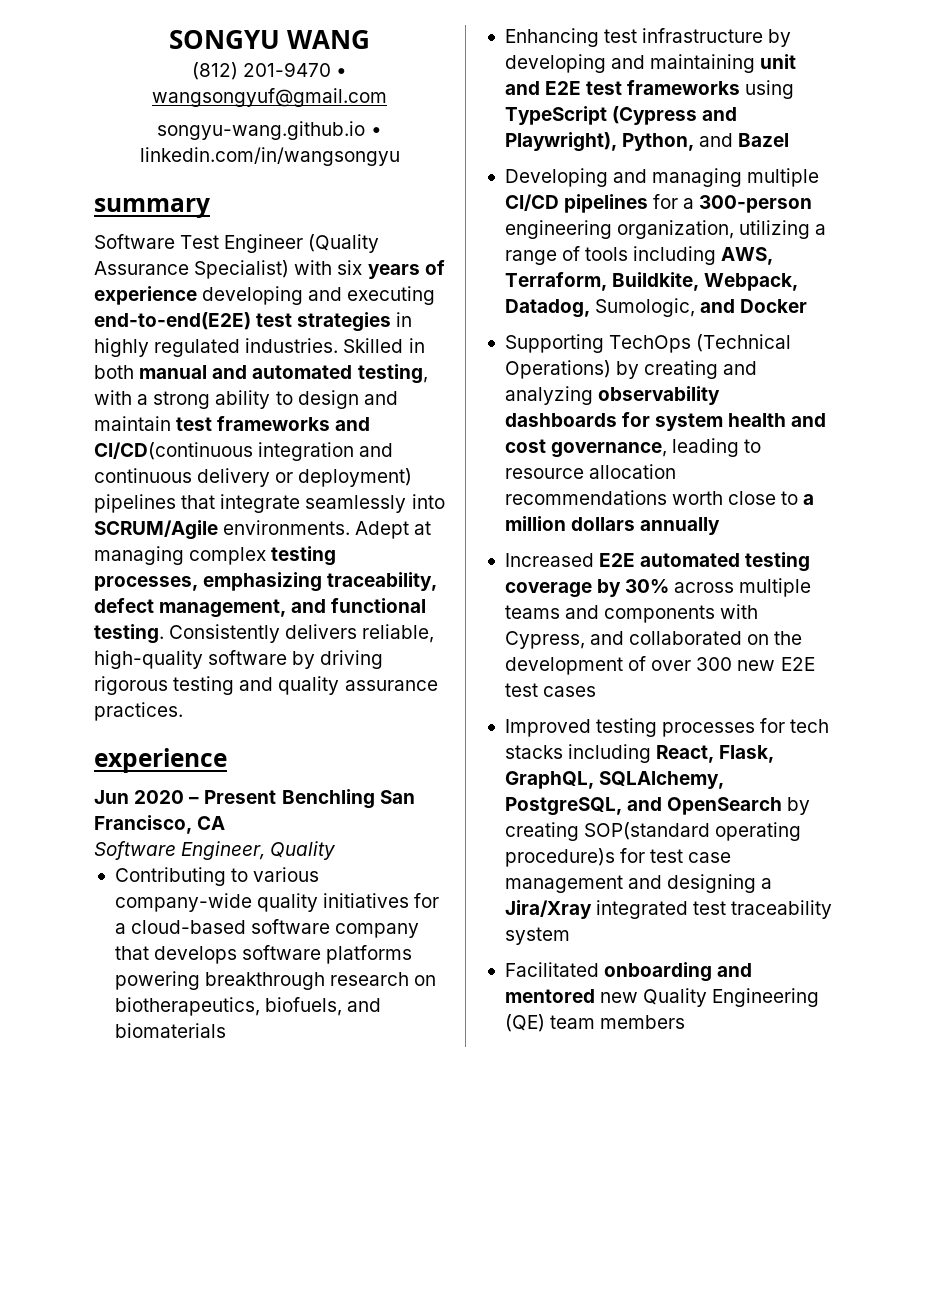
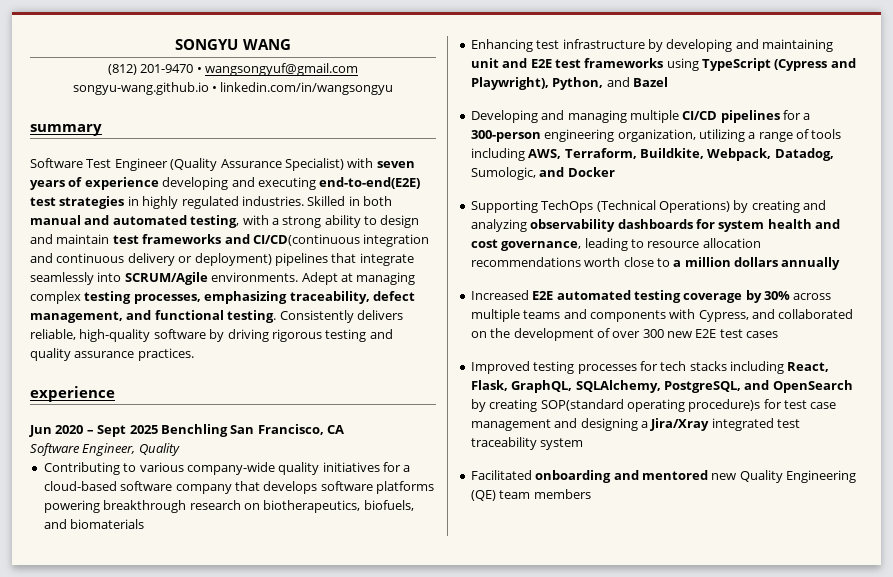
[337,260,363,275] six -> [376,161,415,168] seven
[204,790,277,804] Present -> [97,425,158,437] Sept 2025

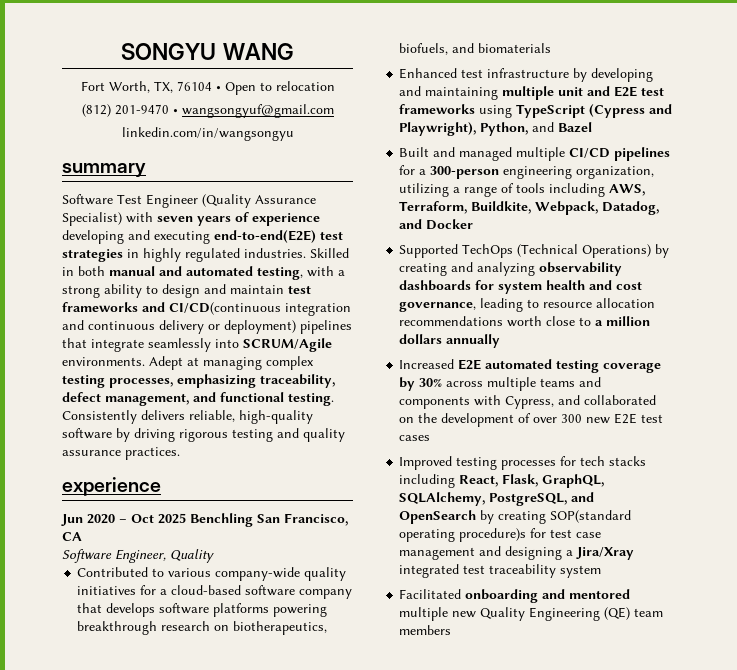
(291, 44) none -> [80,81,335,95] // Fort Worth, TX, 76104 • Open to relocation
[72,82,217,95] songyu-wang.github.io • -> (334, 111) none
[97,425,127,437] Sept -> [131,514,154,523] Oct
[43,462,120,475] Contributing -> [77,567,149,577] Contributed
[470,39,533,52] Enhancing -> [399,68,458,79] Enhanced
(833, 45) none -> [502,86,555,100] multiple
[470,110,627,123] Developing and managing -> [399,147,513,161] Built and managed
[470,167,536,180] Sumologic, -> (660, 208) none
[470,200,538,213] Supporting -> [399,244,459,258] Supported
(708, 475) none -> [399,607,449,621] multiple

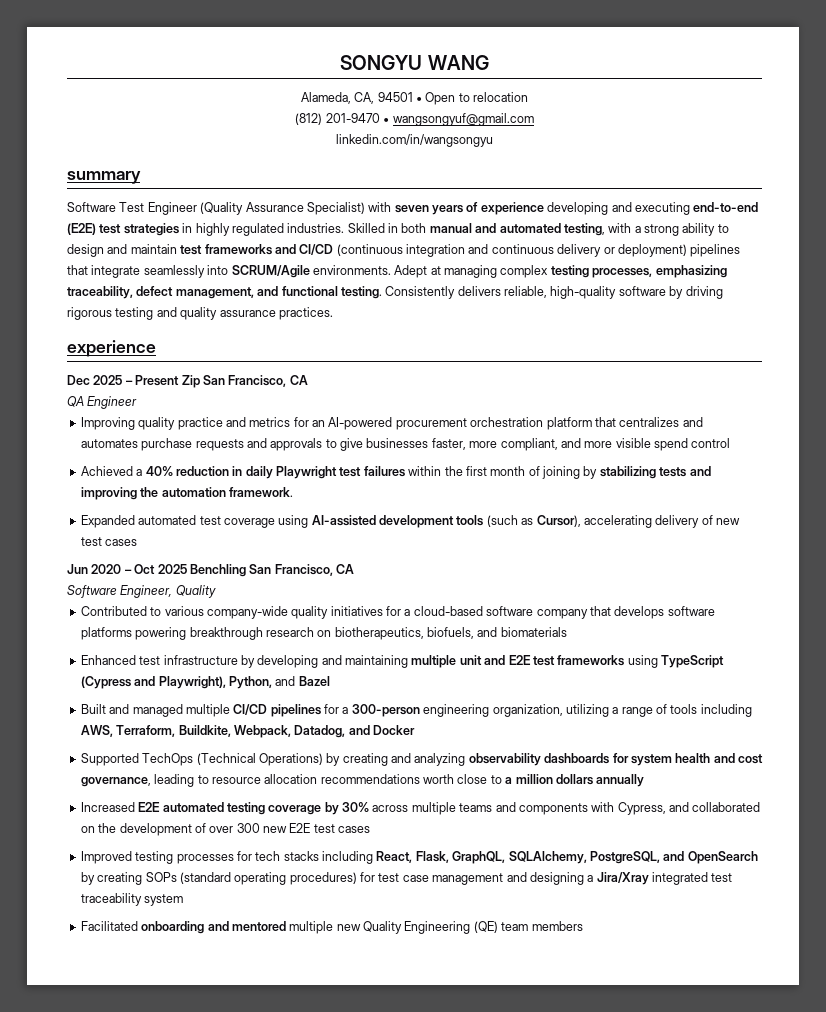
[80,81,212,93] Fort Worth, TX, 76104 -> [300,92,413,104] Alameda, CA, 94501
[214,230,316,243] end-to-end(E2E) -> [693,202,759,212] [67,223,96,235] end-to-end (E2E)
[169,302,281,315] CI/CD(continuous -> [299,244,403,256] CI/CD (continuous
(161, 486) none -> [67,375,308,388] [67,396,138,409] [80,417,703,430] [80,438,731,451] [80,466,711,479] [80,487,293,500] [80,515,740,528] [80,537,138,546] // Dec 2025 – Present Zip San Francisco, CA // QA Engineer // Improving quality practice and metrics for an AI-powered procurement orchestration platform that centralizes and automates purchase requests and approvals to give businesses faster, more compliant, and more visible spend control // Achieved a 40% reduction in daily Playwright test failures within the first month of joining by stabilizing tests and improving the automation framework. // Expanded automated test coverage using AI-assisted development tools (such as Cursor), accelerating delivery of new test cases
[550,510,632,523] [399,528,527,542] SOP(standard operating procedure)s -> [145,872,357,885] SOPs (standard operating procedures)

